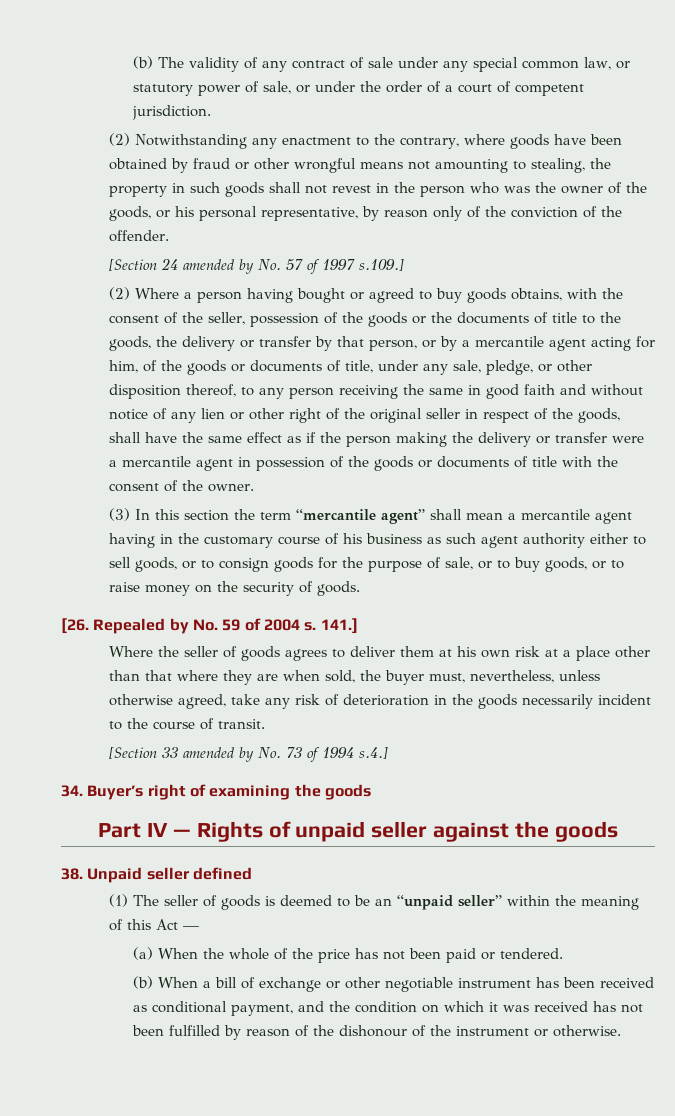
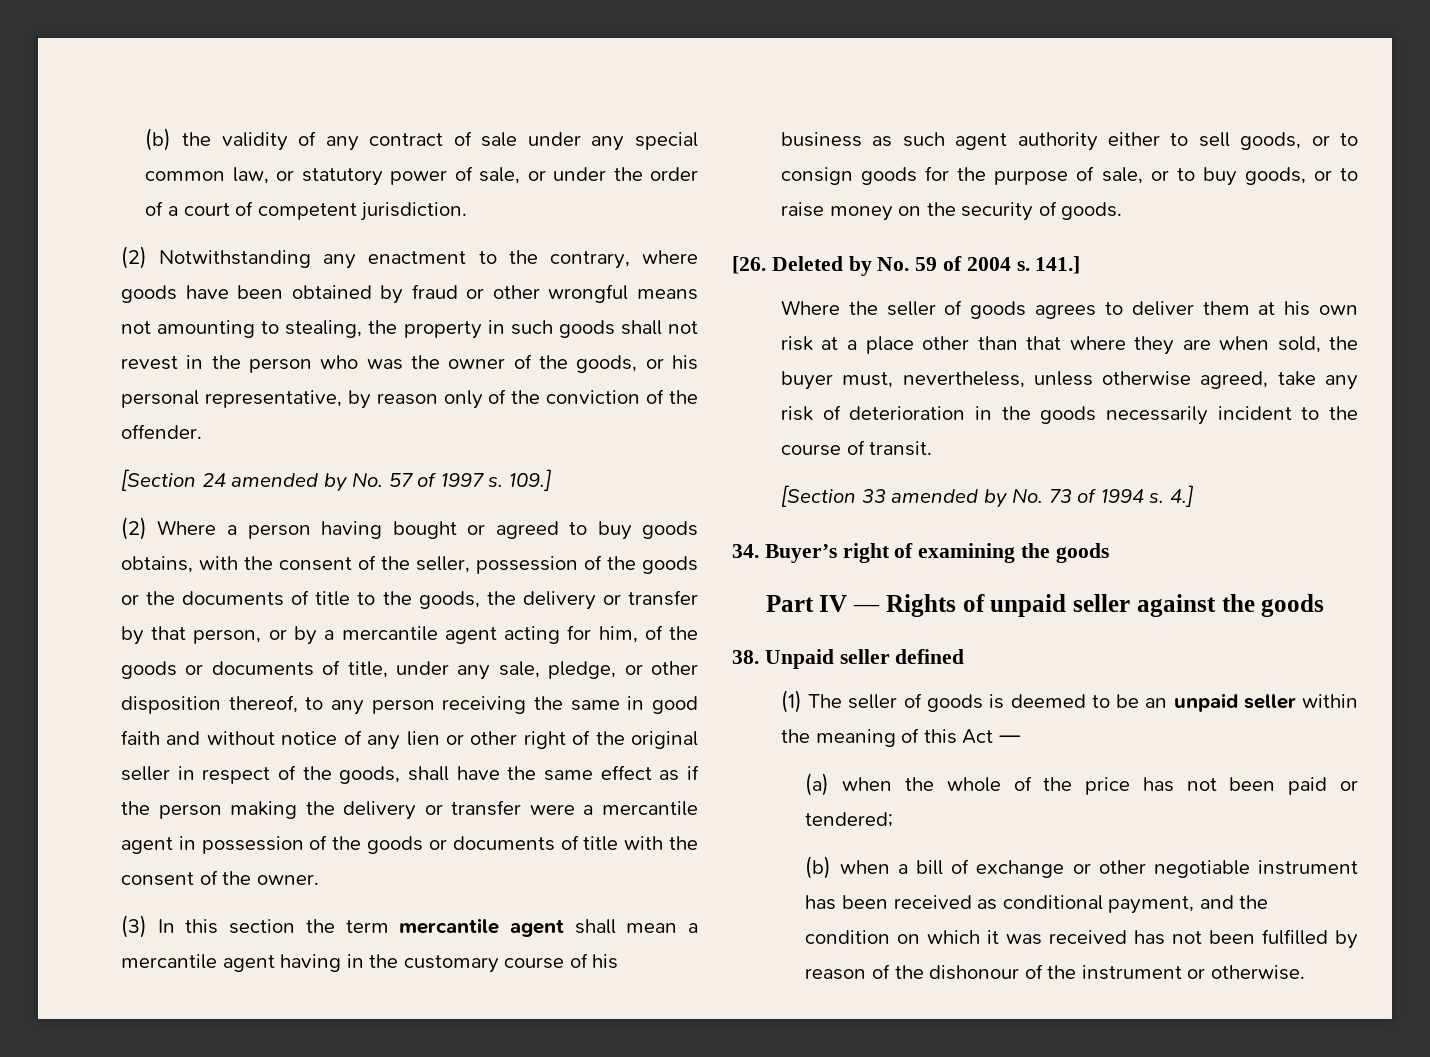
[132,56,184,69] (b) The -> [145,128,212,151] (b) the
[358,259,404,271] s.109.] -> [488,469,552,491] s. 109.]
[295,509,425,524] “mercantile agent” -> [399,918,564,937] mercantile agent
[93,618,166,634] Repealed -> [771,256,843,271] Deleted
[358,747,388,759] s.4.] -> [1149,485,1194,507] s. 4.]
[396,895,502,910] “unpaid seller” -> [1173,693,1296,712] unpaid seller
[157,948,198,959] When -> [842,777,893,791] when
[499,948,563,959] [132,976,198,989] tendered. // (b) When -> [805,812,894,827] [805,856,890,879] tendered; // (b) when

